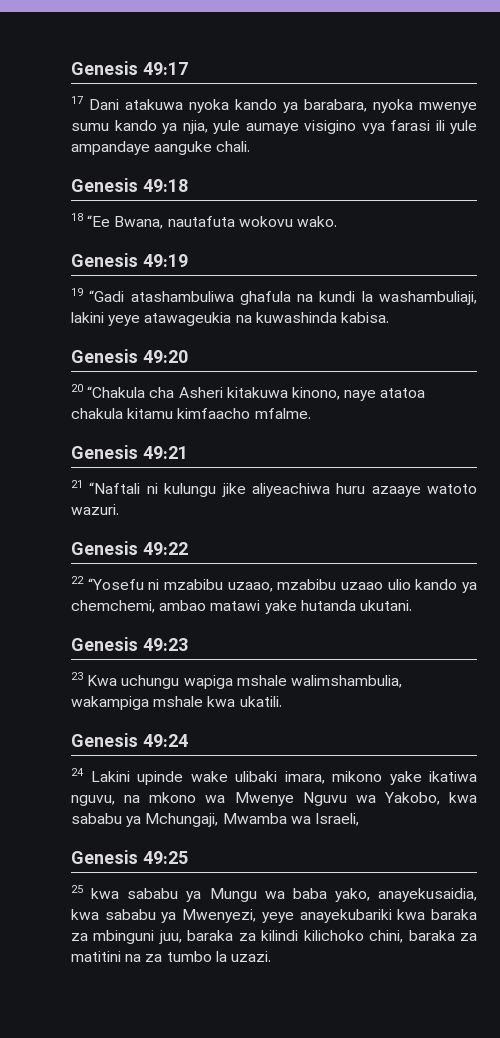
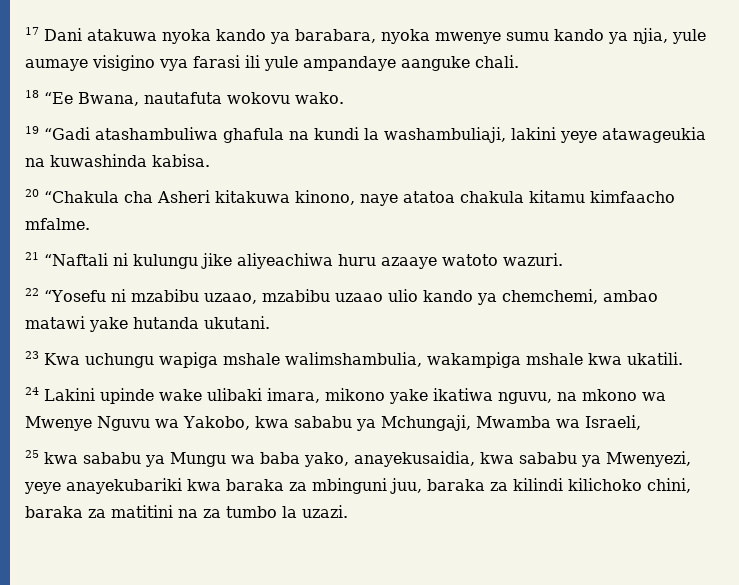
[71,61,188,75] Genesis 49:17 // -> (25, 31) none
[71,178,188,192] // Genesis 49:18 -> (519, 61) none
[71,253,188,267] // Genesis 49:19 -> (344, 98) none
[71,349,188,363] // Genesis 49:20 -> (210, 160) none
[71,445,188,459] // Genesis 49:21 -> (90, 224) none
[71,541,188,555] // Genesis 49:22 -> (563, 259) none
[71,637,188,651] // Genesis 49:23 -> (270, 322) none
[71,733,188,747] // Genesis 49:24 -> (683, 358) none
[71,850,188,864] // Genesis 49:25 -> (641, 422) none

